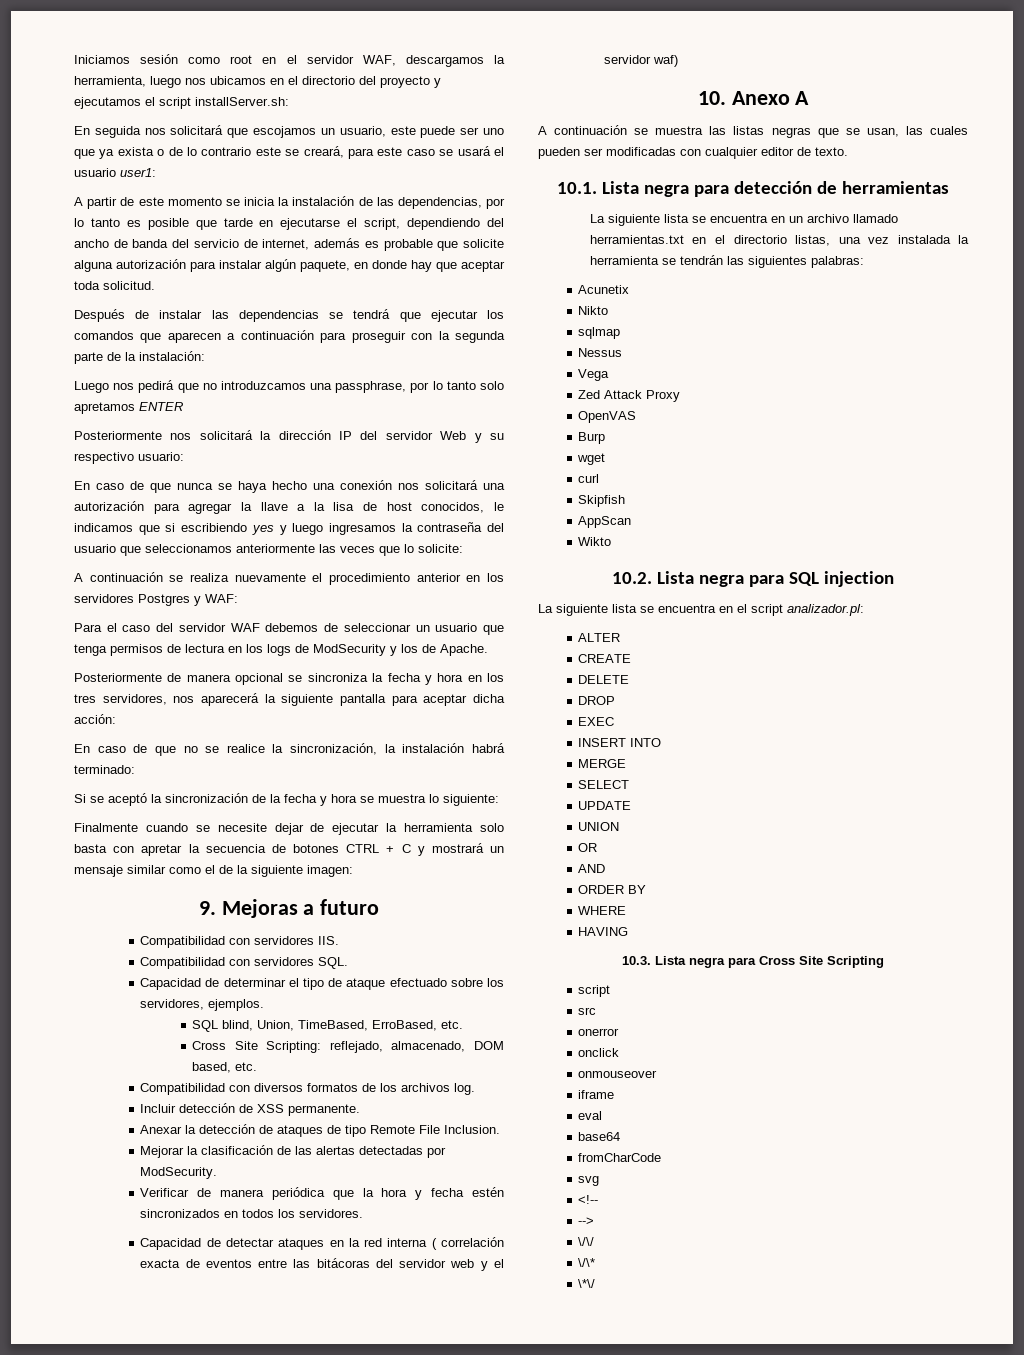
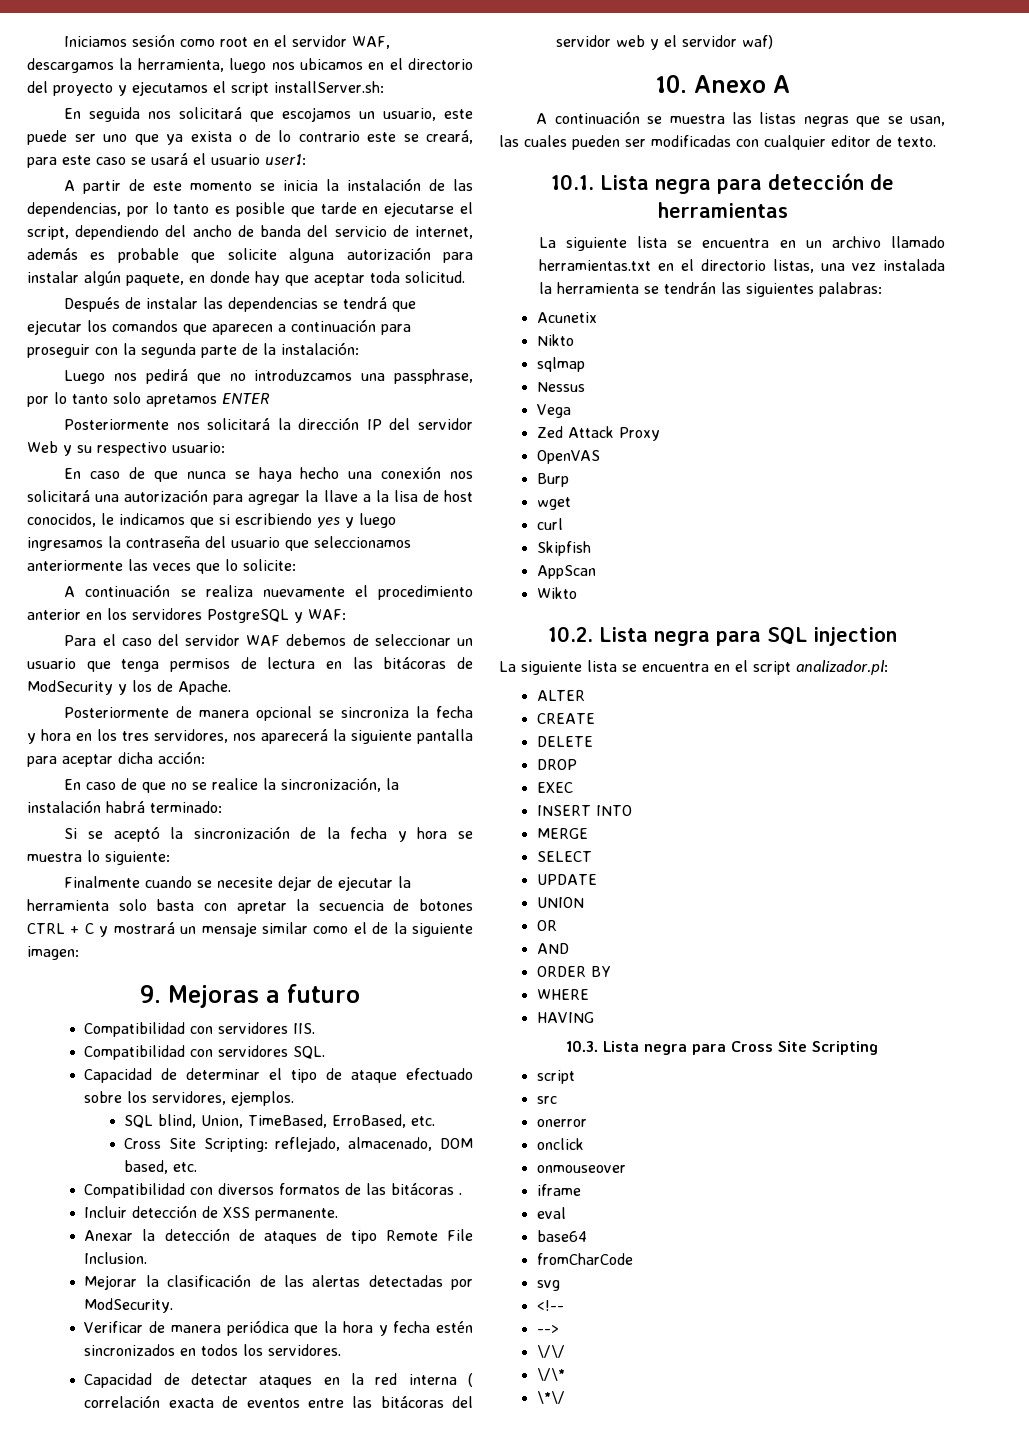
[138,594,190,606] Postgres -> [207,609,289,623] PostgreSQL
[246,644,291,656] los logs -> [352,657,447,669] las bitácoras
[380,1083,476,1095] los archivos log. -> [366,1183,463,1195] las bitácoras .

